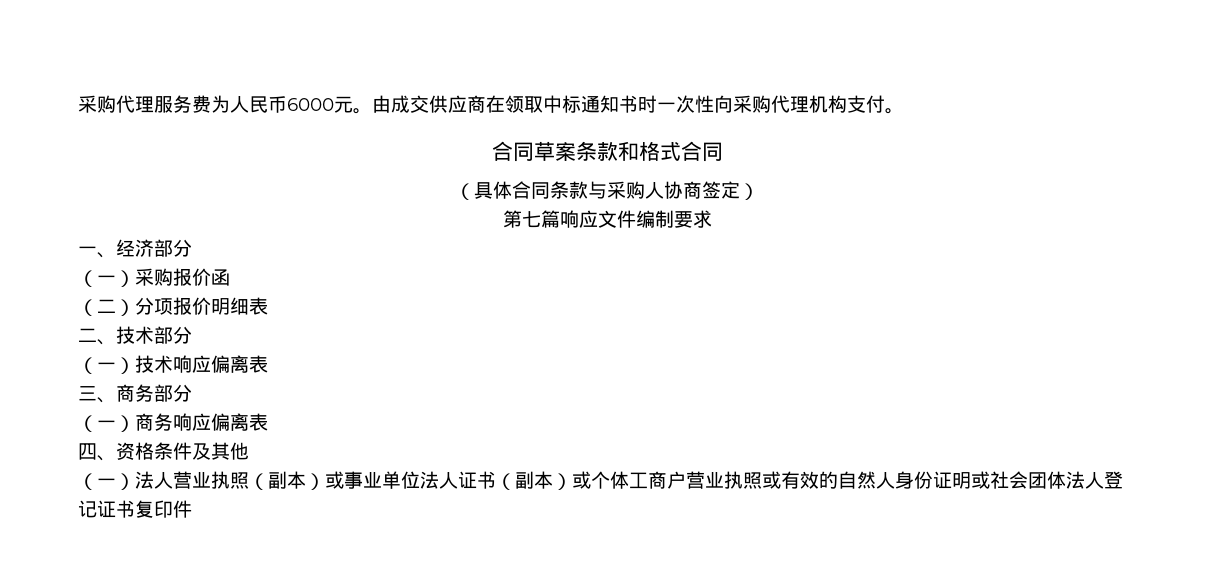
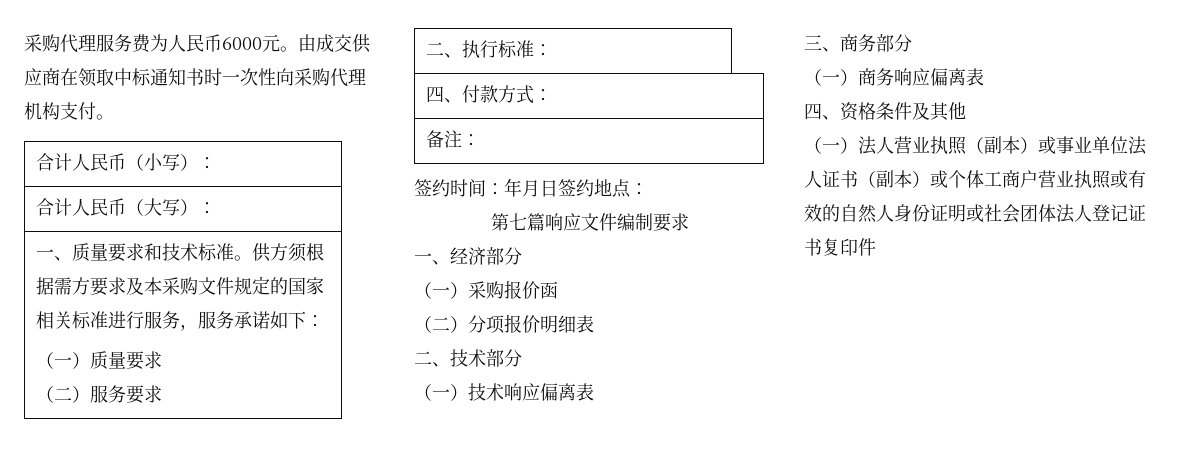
[491,141,723,162] [455,181,759,200] // 合同草案条款和格式合同 // （具体合同条款与采购人协商签定） -> [35,153,216,171] [35,198,216,216] [35,243,324,262] [35,276,324,296] [35,311,324,331] [35,351,162,370] [35,385,162,404] [425,40,552,58] [425,85,552,104] [425,130,480,148] [414,178,648,198] // 合计人民币（小写）： // 合计人民币（大写）： // 一、质量要求和技术标准。供方须根据需方要求及本采购文件规定的国家相关标准进行服务，服务承诺如下： // （一）质量要求 // （二）服务要求 // 二、执行标准： // 四、付款方式： // 备注： // 签约时间：年月日签约地点：

